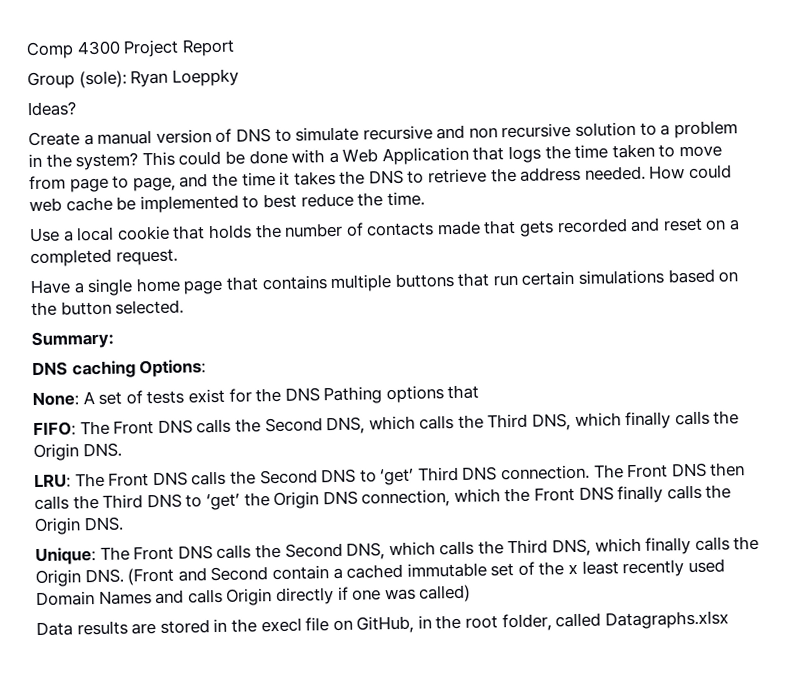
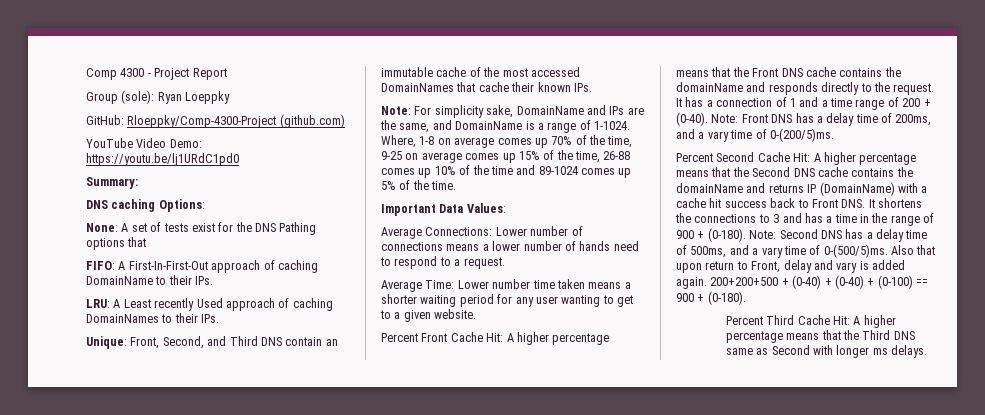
(121, 48) none -> [147,73,151,77] -
[27,101,77,117] [28,120,738,147] [28,143,723,171] [29,164,733,193] [29,191,425,214] [29,217,741,243] [30,248,178,268] [30,268,739,297] [31,299,185,317] Ideas? // Create a manual version of DNS to simulate recursive and non recursive solution to a problem in the system? This could be done with a Web Application that logs the time taken to move from page to page, and the time it takes the DNS to retrieve the address needed. How could web cache be implemented to best reduce the time. // Use a local cookie that holds the number of contacts made that gets recorded and reset on a completed request. // Have a single home page that contains multiple buttons that run certain simulations based on the button selected. -> [86,114,345,128] [86,138,202,148] [86,153,239,166] GitHub: Rloeppky/Comp-4300-Project (github.com) // YouTube Video Demo: https://youtu.be/lj1URdC1pd0
[79,410,740,436] [33,442,122,462] [34,462,746,489] [34,484,732,511] [34,516,124,536] [35,535,760,566] [35,558,725,588] [36,584,472,607] [36,610,729,637] The Front DNS calls the Second DNS, which calls the Third DNS, which finally calls the Origin DNS. // LRU: The Front DNS calls the Second DNS to ‘get’ Third DNS connection. The Front DNS then calls the Third DNS to ‘get’ the Origin DNS connection, which the Front DNS finally calls the Origin DNS. // Unique: The Front DNS calls the Second DNS, which calls the Third DNS, which finally calls the Origin DNS. (Front and Second contain a cached immutable set of the x least recently used Domain Names and calls Origin directly if one was called) // Data results are stored in the execl file on GitHub, in the root folder, called Datagraphs.xlsx -> [118,260,318,273] [86,275,214,285] [86,298,333,311] [86,313,220,323] [86,336,338,349] [381,67,580,77] [381,82,592,92] [381,105,644,118] [380,120,630,133] [381,135,633,148] [381,150,631,163] [381,165,632,178] [381,180,457,190] [381,203,506,216] [381,226,583,239] [381,241,639,251] [380,256,505,269] [381,279,631,292] [381,294,633,307] [380,309,477,322] [381,332,610,345] [676,67,901,77] [676,82,935,95] [676,97,931,110] [676,112,932,126] [676,128,834,142] [676,152,917,165] [676,167,913,177] [676,182,928,196] [676,198,922,208] [675,213,935,226] [676,228,928,242] [676,244,936,258] [676,260,905,273] [676,275,928,289] [676,291,746,305] [725,315,896,328] [725,330,915,343] [725,345,928,358] A First-In-First-Out approach of caching DomainName to their IPs. // LRU: A Least recently Used approach of caching DomainNames to their IPs. // Unique: Front, Second, and Third DNS contain an immutable cache of the most accessed DomainNames that cache their known IPs. // Note: For simplicity sake, DomainName and IPs are the same, and DomainName is a range of 1-1024. Where, 1-8 on average comes up 70% of the time, 9-25 on average comes up 15% of the time, 26-88 comes up 10% of the time and 89-1024 comes up 5% of the time. // Important Data Values: // Average Connections: Lower number of connections means a lower number of hands need to respond to a request. // Average Time: Lower number time taken means a shorter waiting period for any user wanting to get to a given website. // Percent Front Cache Hit: A higher percentage means that the Front DNS cache contains the domainName and responds directly to the request. It has a connection of 1 and a time range of 200 + (0-40). Note: Front DNS has a delay time of 200ms, and a vary time of 0-(200/5)ms. // Percent Second Cache Hit: A higher percentage means that the Second DNS cache contains the domainName and returns IP (DomainName) with a cache hit success back to Front DNS. It shortens the connections to 3 and has a time in the range of 900 + (0-180). Note: Second DNS has a delay time of 500ms, and a vary time of 0-(500/5)ms. Also that upon return to Front, delay and vary is added again. 200+200+500 + (0-40) + (0-40) + (0-100) == 900 + (0-180). // Percent Third Cache Hit: A higher percentage means that the Third DNS same as Second with longer ms delays.

